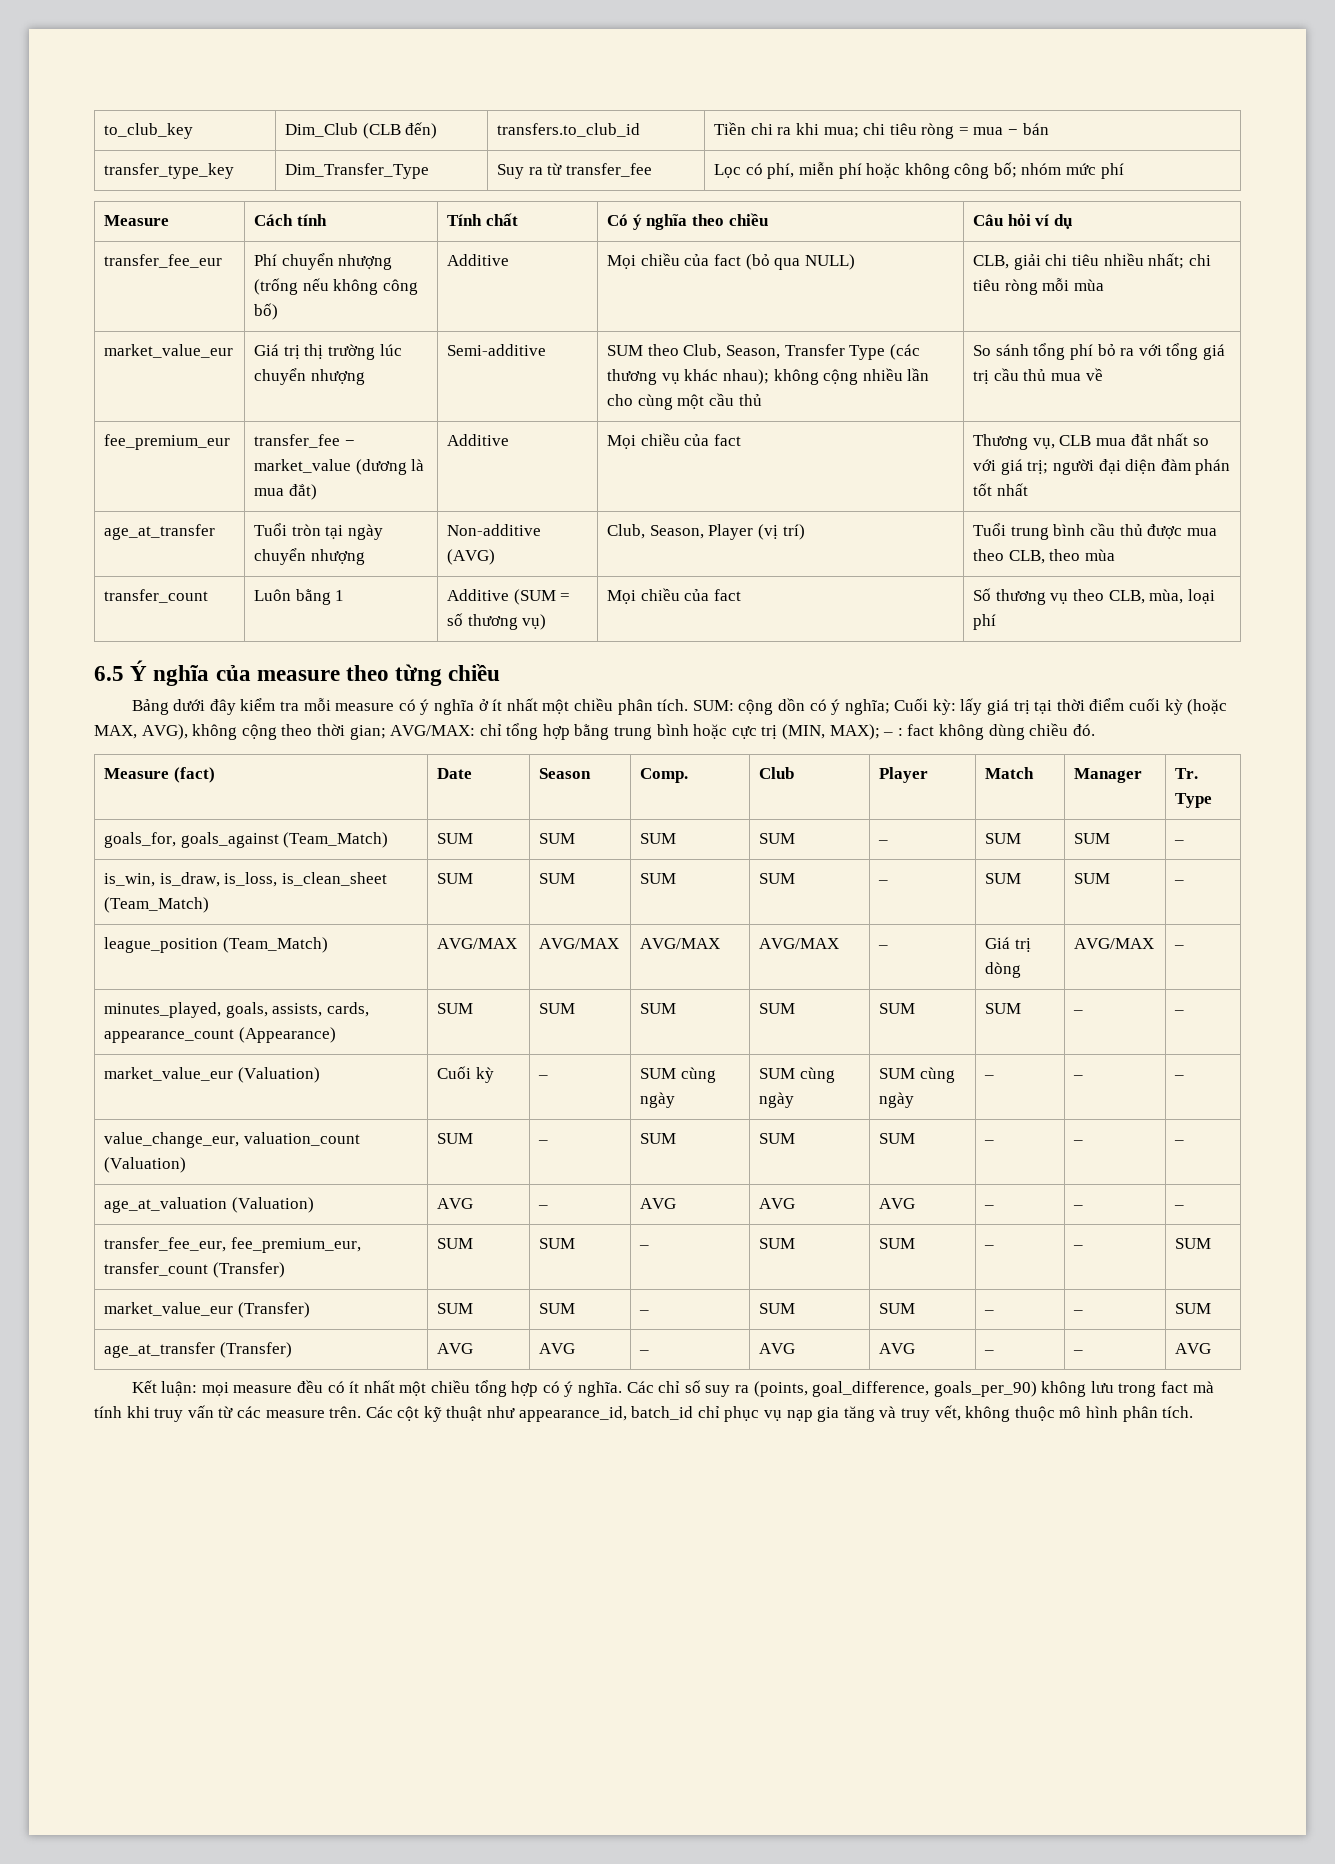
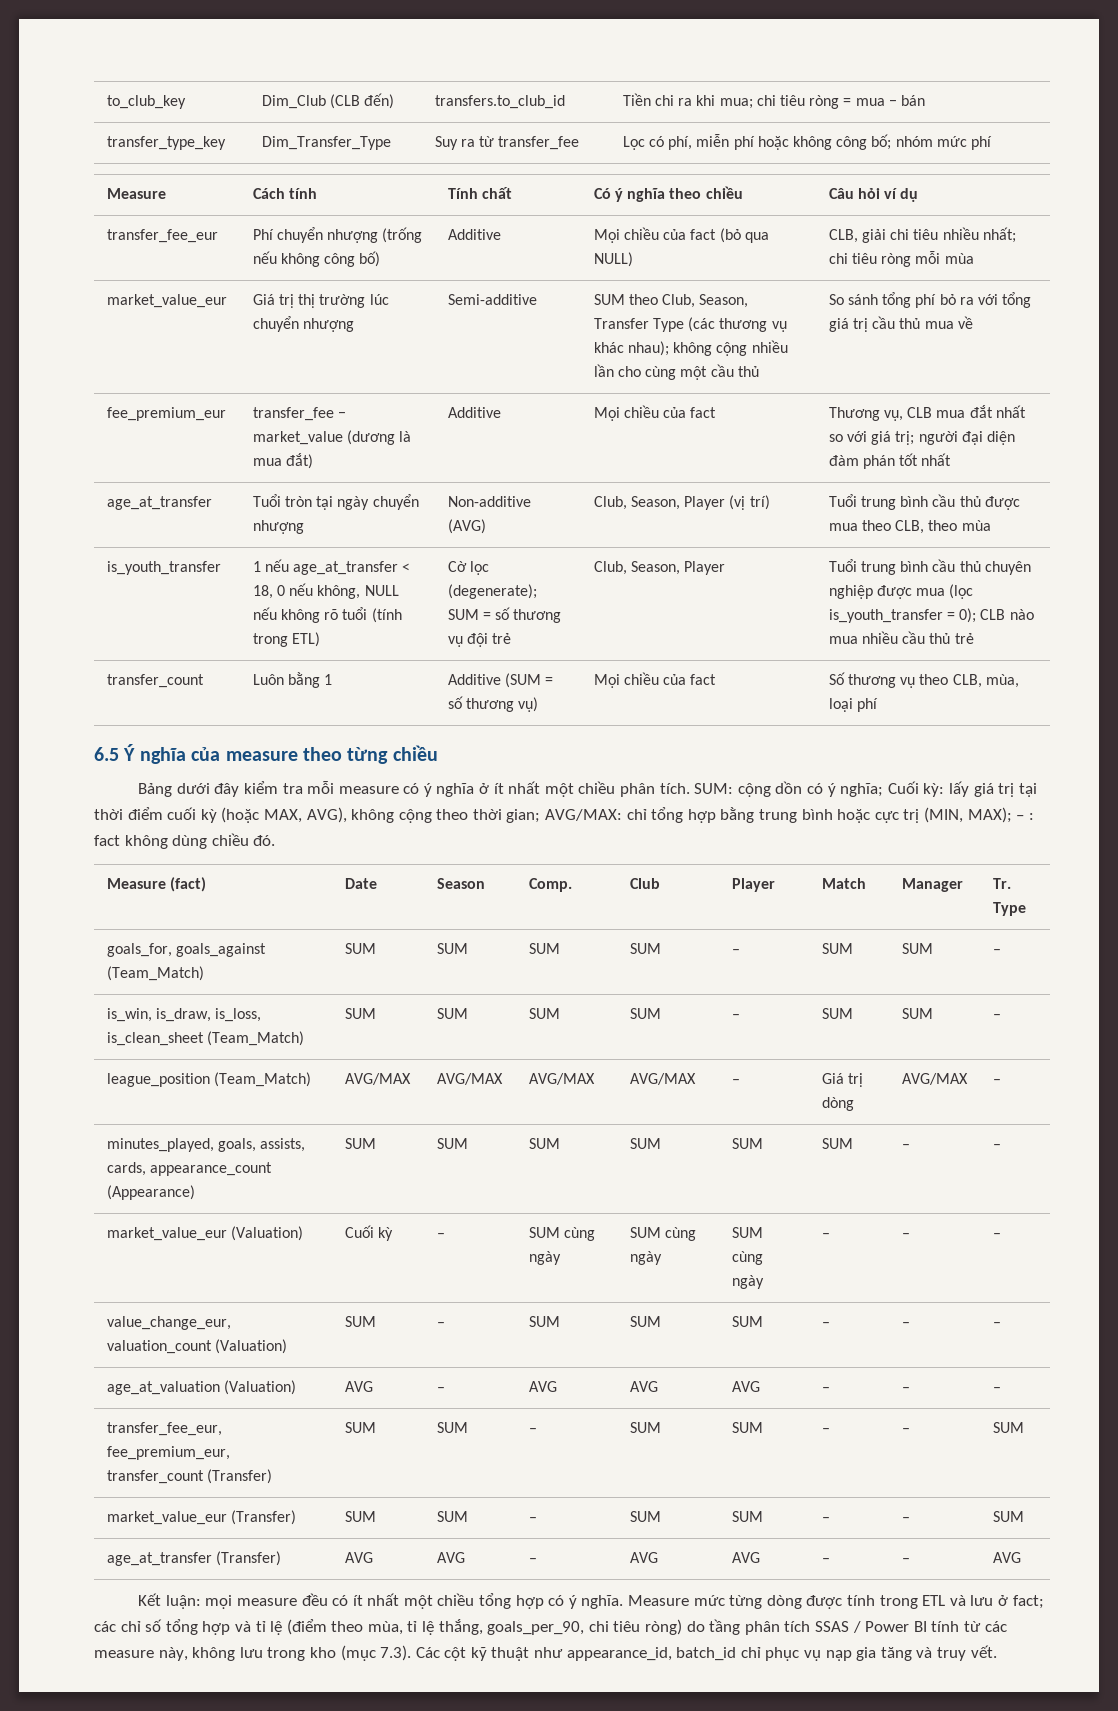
(1115, 555) none -> [106,561,221,575] [252,559,411,575] [252,583,399,599] [252,607,402,623] [252,632,321,647] [447,561,490,575] [447,584,537,599] [447,607,562,623] [447,633,512,647] [593,561,726,575] [828,559,1031,575] [828,584,974,599] [828,608,1034,623] [828,631,974,644] // is_youth_transfer | 1 nếu age_at_transfer < 18, 0 nếu không, NULL nếu không rõ tuổi (tính trong ETL) | Cờ lọc (degenerate); SUM = số thương vụ đội trẻ | Club, Season, Player | Tuổi trung bình cầu thủ chuyên nghiệp được mua (lọc is_youth_transfer = 0); CLB nào mua nhiều cầu thủ trẻ
[626,1380,1214,1397] [94,1405,362,1422] Các chỉ số suy ra (points, goal_difference, goals_per_90) không lưu trong fact mà tính khi truy vấn từ các measure trên. -> [628,1595,1044,1609] [94,1619,1007,1635] [94,1645,412,1661] Measure mức từng dòng được tính trong ETL và lưu ở fact; các chỉ số tổng hợp và tỉ lệ (điểm theo mùa, tỉ lệ thắng, goals_per_90, chi tiêu ròng) do tầng phân tích SSAS / Power BI tính từ các measure này, không lưu trong kho (mục 7.3).
[934,1405,1194,1422] vết, không thuộc mô hình phân tích. -> [970,1645,997,1658] vết.

